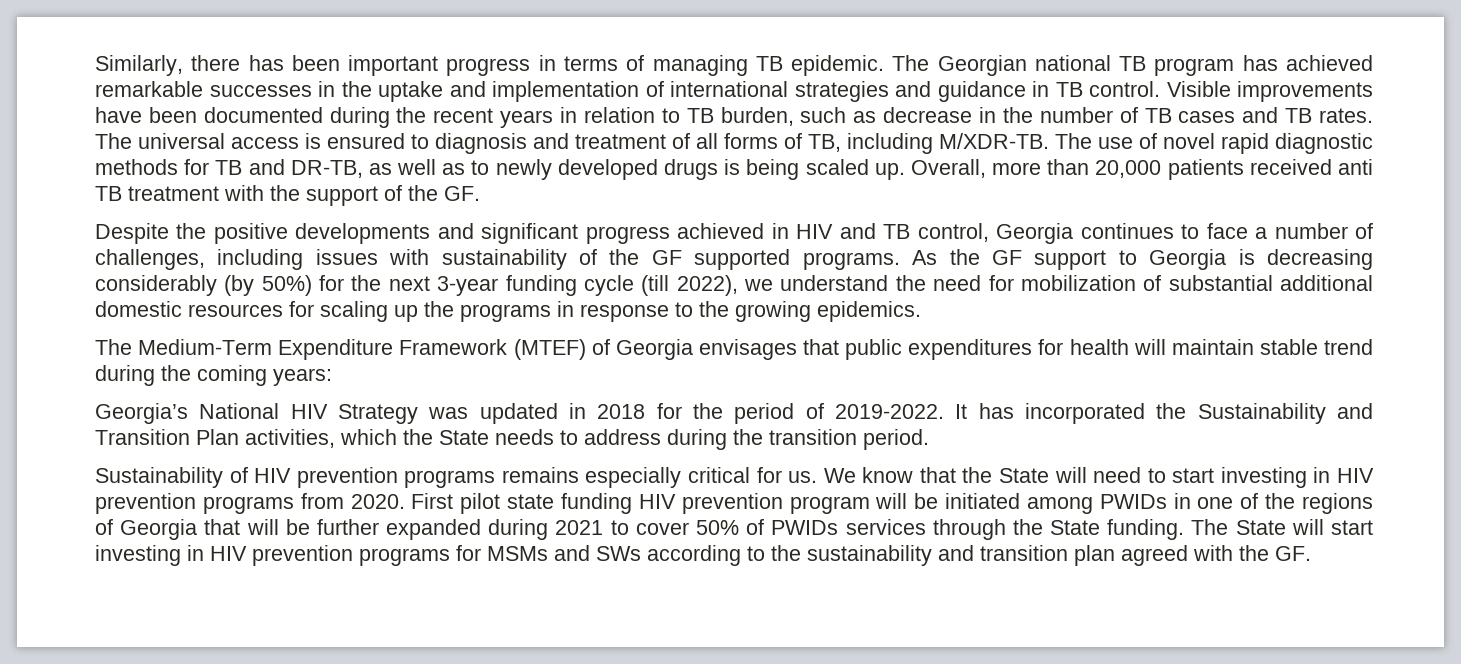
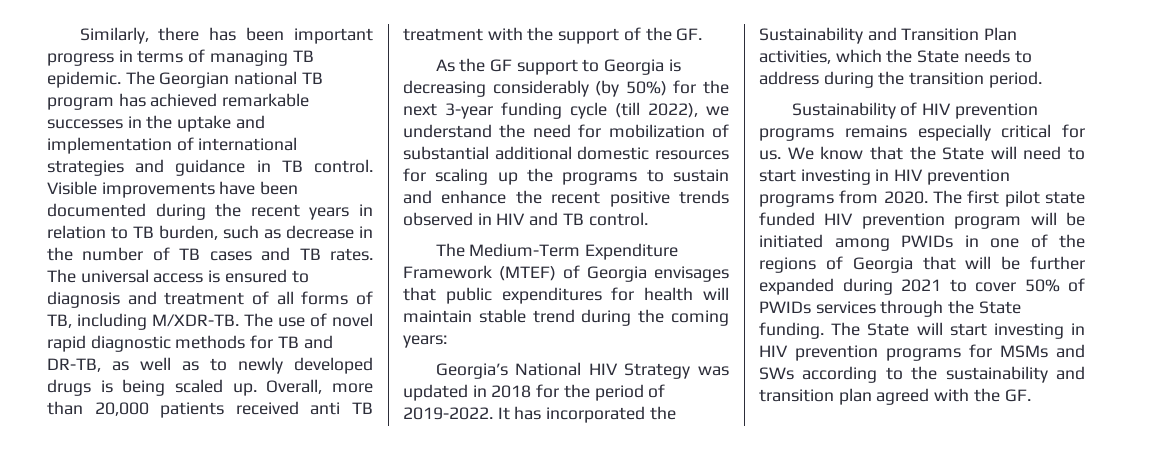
[95,223,1373,244] [95,249,900,270] Despite the positive developments and significant progress achieved in HIV and TB control, Georgia continues to face a number of challenges, including issues with sustainability of the GF supported programs. -> (703, 34) none
[557,301,921,322] in response to the growing epidemics. -> [646,169,729,182] [403,190,729,207] [403,212,648,226] to sustain and enhance the recent positive trends observed in HIV and TB control.
[411,493,454,509] First -> [933,190,1000,204] The first
[560,493,632,514] funding -> [759,212,815,226] funded

